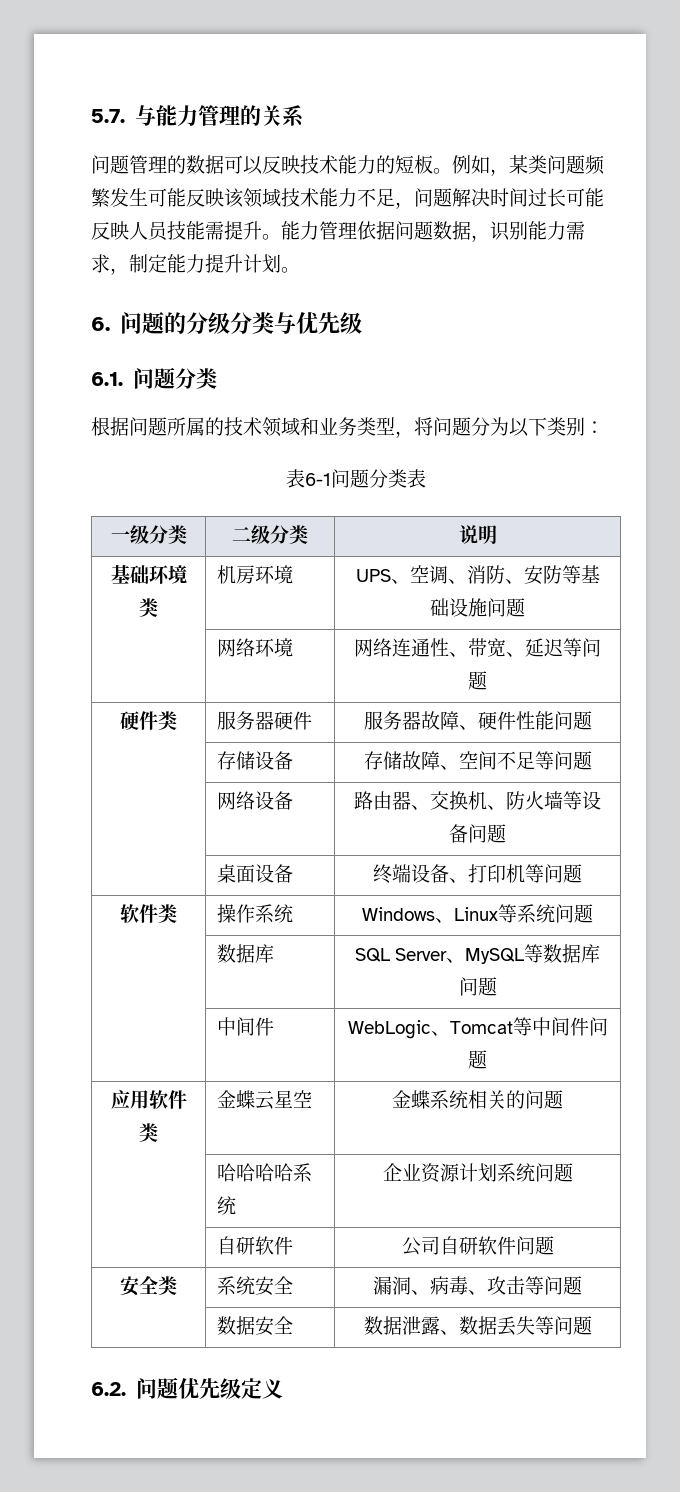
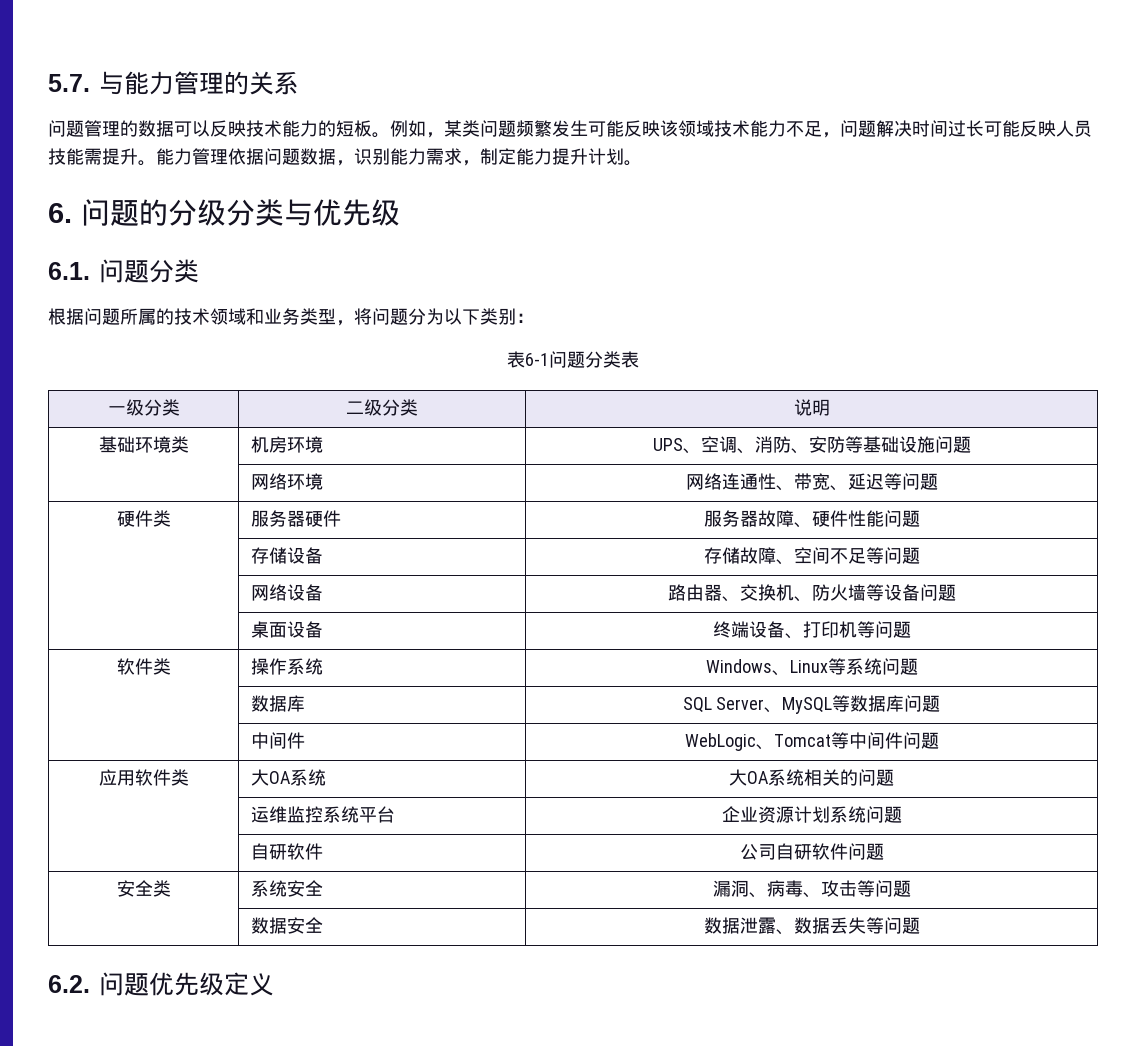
[217,1090,313,1110] [392,1090,430,1109] 金蝶云星空 | 金蝶 -> [250,769,326,786] [729,769,769,786] 大OA系统 | 大OA
[217,1163,313,1182] [217,1196,237,1215] 哈哈哈哈系统 -> [250,806,395,823] 运维监控系统平台

